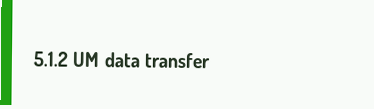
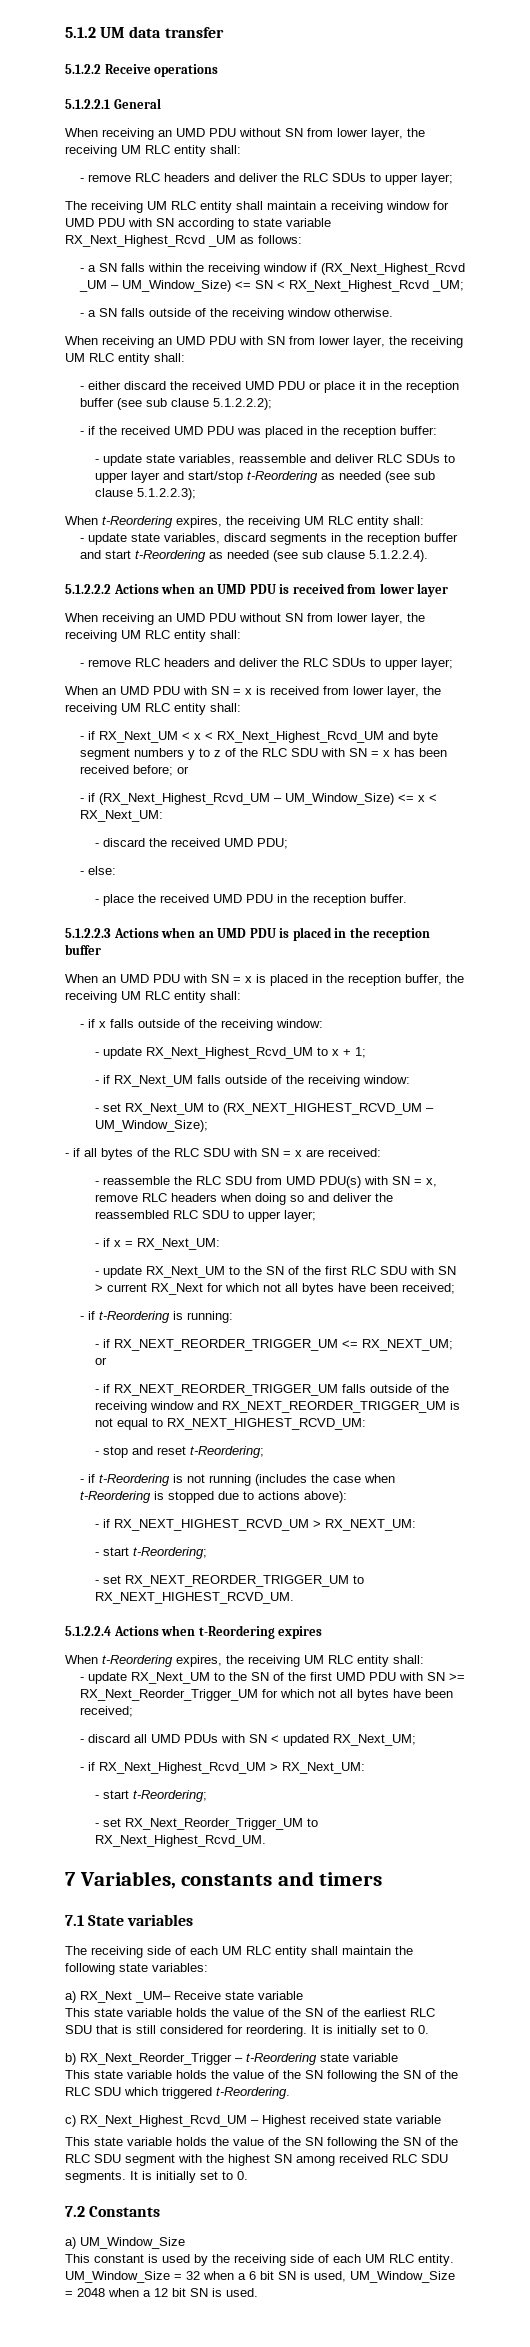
(211, 60) none -> [65,64,219,77] [65,98,161,109] [65,128,425,140] [65,145,241,157] [79,173,453,185] [65,201,449,213] [65,218,331,230] [65,235,302,247] [79,263,465,275] [78,280,464,292] [79,308,393,320] [65,336,463,348] [65,353,185,365] [79,381,459,393] [79,398,272,410] [79,426,437,438] [94,454,455,466] [94,471,435,483] [94,488,196,500] [65,516,424,528] [79,533,458,545] [79,550,428,562] [65,583,449,597] [65,613,425,625] [65,630,241,642] [79,658,453,670] [65,686,441,698] [65,703,241,715] [79,731,438,743] [79,748,447,760] [79,765,189,776] [79,793,437,805] [79,810,163,822] [94,838,288,849] [79,866,116,875] [94,894,407,906] [65,927,431,941] [65,944,101,955] [65,974,464,986] [65,991,241,1003] [79,1019,323,1031] [94,1047,366,1059] [94,1075,410,1087] [94,1103,434,1115] [94,1120,208,1132] [65,1148,381,1160] [94,1176,437,1188] [94,1193,393,1205] [94,1210,316,1222] [94,1238,220,1250] [94,1266,456,1278] [94,1283,455,1295] [79,1311,233,1323] [94,1339,453,1351] [94,1357,107,1365] [94,1384,449,1396] [94,1401,460,1413] [94,1418,366,1430] [94,1446,264,1458] [79,1474,395,1486] [79,1491,347,1503] [94,1519,416,1531] [94,1547,207,1559] [94,1575,364,1587] [94,1592,294,1604] [65,1625,323,1639] [65,1655,424,1667] [79,1672,465,1684] [79,1689,453,1701] [79,1706,133,1717] [79,1734,416,1746] [79,1762,365,1774] [94,1790,207,1802] [94,1818,318,1830] [94,1835,266,1847] [65,1871,383,1889] [65,1914,194,1926] [65,1946,413,1958] [65,1963,208,1975] [65,1991,303,2003] [65,2008,435,2017] [65,2025,429,2037] [65,2053,398,2065] [65,2070,458,2082] [65,2087,290,2099] [65,2115,441,2127] [65,2137,458,2149] [65,2154,448,2166] [65,2171,248,2183] [65,2206,161,2217] [65,2237,185,2249] [65,2254,454,2266] [65,2271,455,2283] [65,2288,258,2297] // 5.1.2.2 Receive operations // 5.1.2.2.1 General // When receiving an UMD PDU without SN from lower layer, the receiving UM RLC entity shall: // - remove RLC headers and deliver the RLC SDUs to upper layer; // The receiving UM RLC entity shall maintain a receiving window for UMD PDU with SN according to state variable RX_Next_Highest_Rcvd _UM as follows: // - a SN falls within the receiving window if (RX_Next_Highest_Rcvd _UM – UM_Window_Size) <= SN < RX_Next_Highest_Rcvd _UM; // - a SN falls outside of the receiving window otherwise. // When receiving an UMD PDU with SN from lower layer, the receiving UM RLC entity shall: // - either discard the received UMD PDU or place it in the reception buffer (see sub clause 5.1.2.2.2); // - if the received UMD PDU was placed in the reception buffer: // - update state variables, reassemble and deliver RLC SDUs to upper layer and start/stop t-Reordering as needed (see sub clause 5.1.2.2.3); // When t-Reordering expires, the receiving UM RLC entity shall: // - update state variables, discard segments in the reception buffer and start t-Reordering as needed (see sub clause 5.1.2.2.4). // 5.1.2.2.2 Actions when an UMD PDU is received from lower layer // When receiving an UMD PDU without SN from lower layer, the receiving UM RLC entity shall: // - remove RLC headers and deliver the RLC SDUs to upper layer; // When an UMD PDU with SN = x is received from lower layer, the receiving UM RLC entity shall: // - if RX_Next_UM < x < RX_Next_Highest_Rcvd_UM and byte segment numbers y to z of the RLC SDU with SN = x has been received before; or // - if (RX_Next_Highest_Rcvd_UM – UM_Window_Size) <= x < RX_Next_UM: // - discard the received UMD PDU; // - else: // - place the received UMD PDU in the reception buffer. // 5.1.2.2.3 Actions when an UMD PDU is placed in the reception buffer // When an UMD PDU with SN = x is placed in the reception buffer, the receiving UM RLC entity shall: // - if x falls outside of the receiving window: // - update RX_Next_Highest_Rcvd_UM to x + 1; // - if RX_Next_UM falls outside of the receiving window: // - set RX_Next_UM to (RX_NEXT_HIGHEST_RCVD_UM – UM_Window_Size); // - if all bytes of the RLC SDU with SN = x are received: // - reassemble the RLC SDU from UMD PDU(s) with SN = x, remove RLC headers when doing so and deliver the reassembled RLC SDU to upper layer; // - if x = RX_Next_UM: // - update RX_Next_UM to the SN of the first RLC SDU with SN > current RX_Next for which not all bytes have been received; // - if t-Reordering is running: // - if RX_NEXT_REORDER_TRIGGER_UM <= RX_NEXT_UM; or // - if RX_NEXT_REORDER_TRIGGER_UM falls outside of the receiving window and RX_NEXT_REORDER_TRIGGER_UM is not equal to RX_NEXT_HIGHEST_RCVD_UM: // - stop and reset t-Reordering; // - if t-Reordering is not running (includes the case when t-Reordering is stopped due to actions above): // - if RX_NEXT_HIGHEST_RCVD_UM > RX_NEXT_UM: // - start t-Reordering; // - set RX_NEXT_REORDER_TRIGGER_UM to RX_NEXT_HIGHEST_RCVD_UM. // 5.1.2.2.4 Actions when t-Reordering expires // When t-Reordering expires, the receiving UM RLC entity shall: // - update RX_Next_UM to the SN of the first UMD PDU with SN >= RX_Next_Reorder_Trigger_UM for which not all bytes have been received; // - discard all UMD PDUs with SN < updated RX_Next_UM; // - if RX_Next_Highest_Rcvd_UM > RX_Next_UM: // - start t-Reordering; // - set RX_Next_Reorder_Trigger_UM to RX_Next_Highest_Rcvd_UM. // 7 Variables, constants and timers // 7.1 State variables // The receiving side of each UM RLC entity shall maintain the following state variables: // a) RX_Next _UM– Receive state variable // This state variable holds the value of the SN of the earliest RLC SDU that is still considered for reordering. It is initially set to 0. // b) RX_Next_Reorder_Trigger – t-Reordering state variable // This state variable holds the value of the SN following the SN of the RLC SDU which triggered t-Reordering. // c) RX_Next_Highest_Rcvd_UM – Highest received state variable // This state variable holds the value of the SN following the SN of the RLC SDU segment with the highest SN among received RLC SDU segments. It is initially set to 0. // 7.2 Constants // a) UM_Window_Size // This constant is used by the receiving side of each UM RLC entity. UM_Window_Size = 32 when a 6 bit SN is used, UM_Window_Size = 2048 when a 12 bit SN is used.

